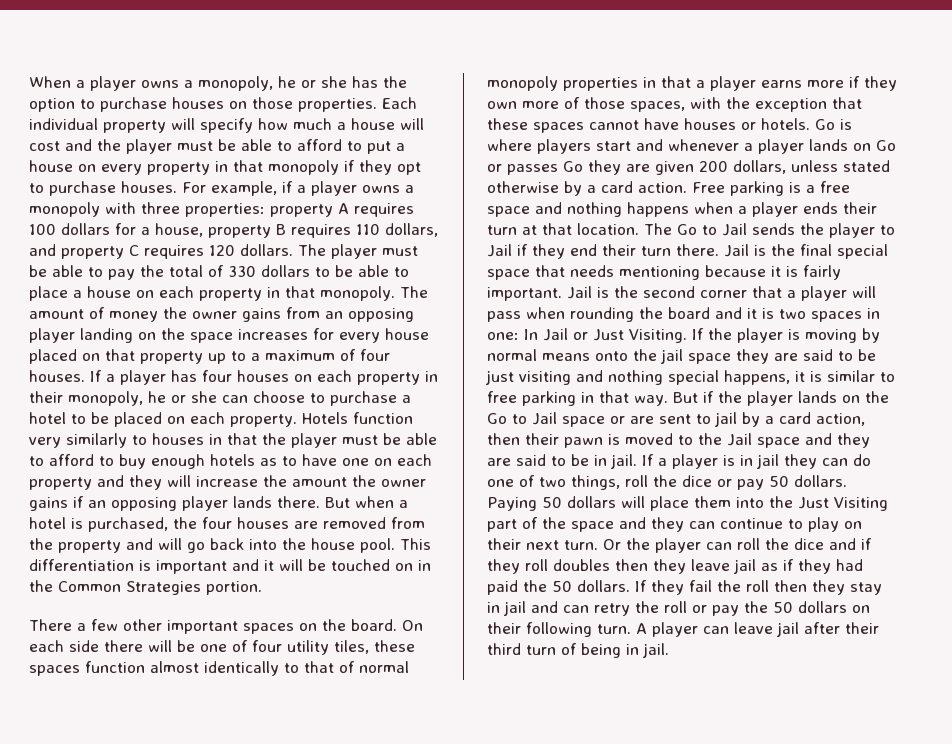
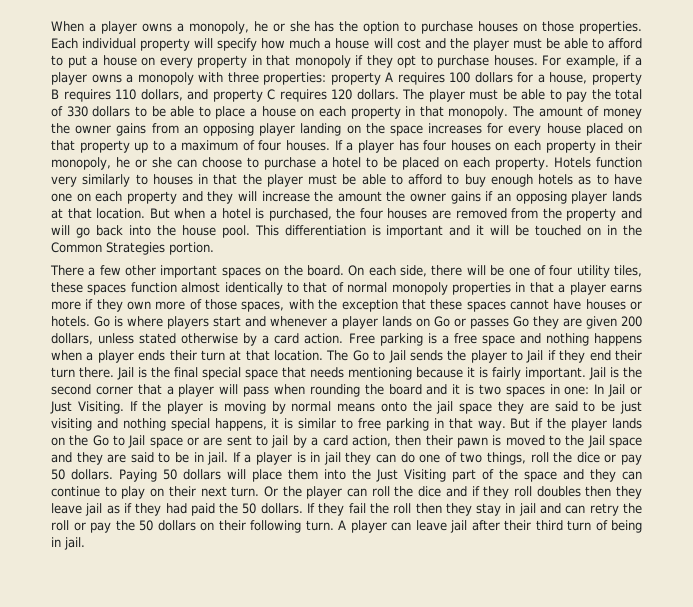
[277,496,320,508] there. -> [51,208,146,219] at that location.
[69,640,99,652] side -> [400,265,428,277] side,

